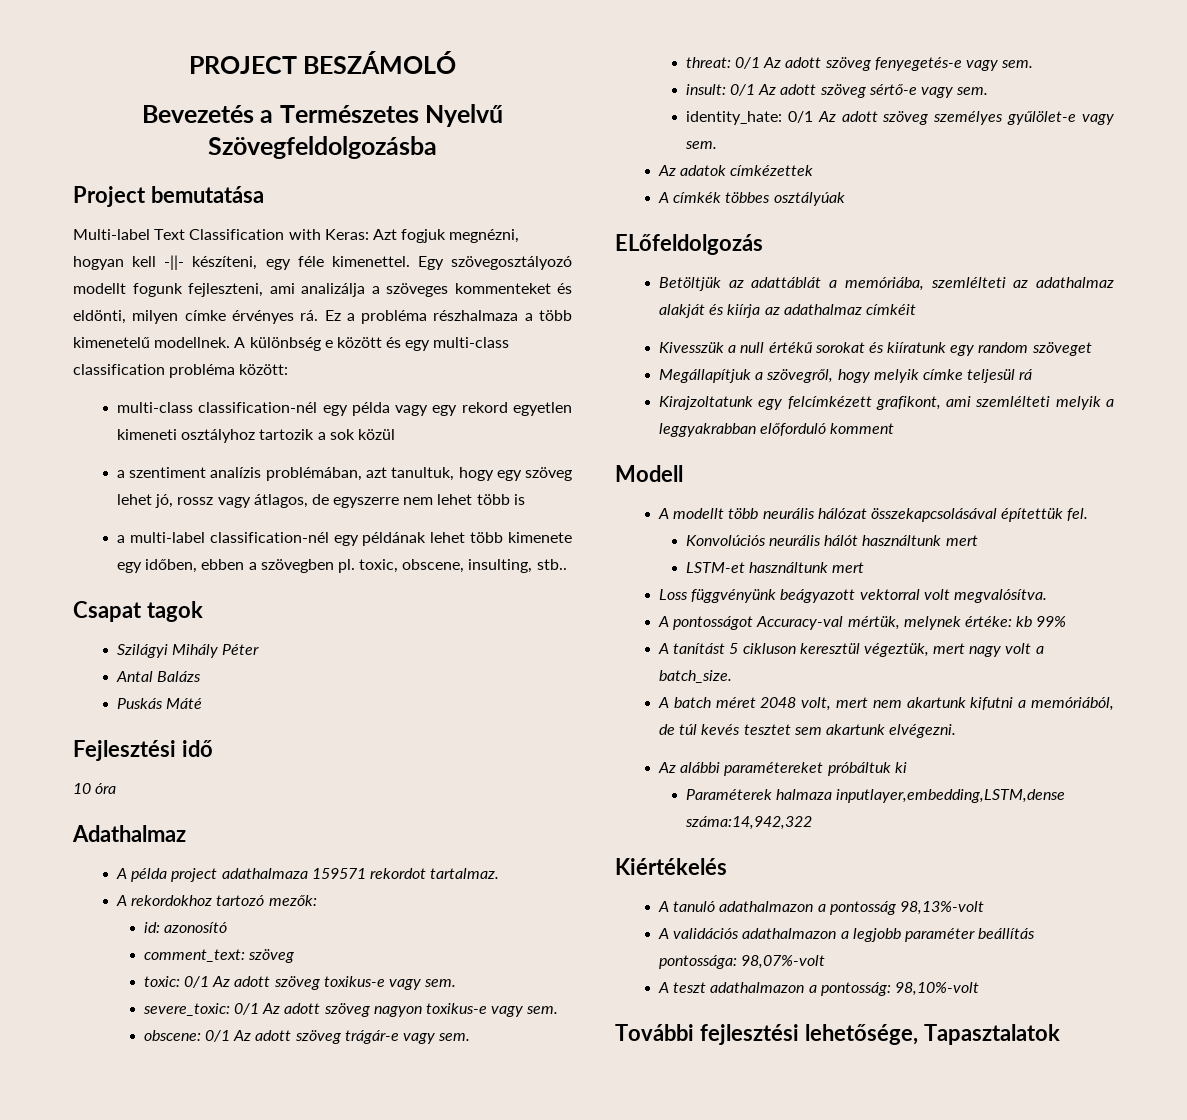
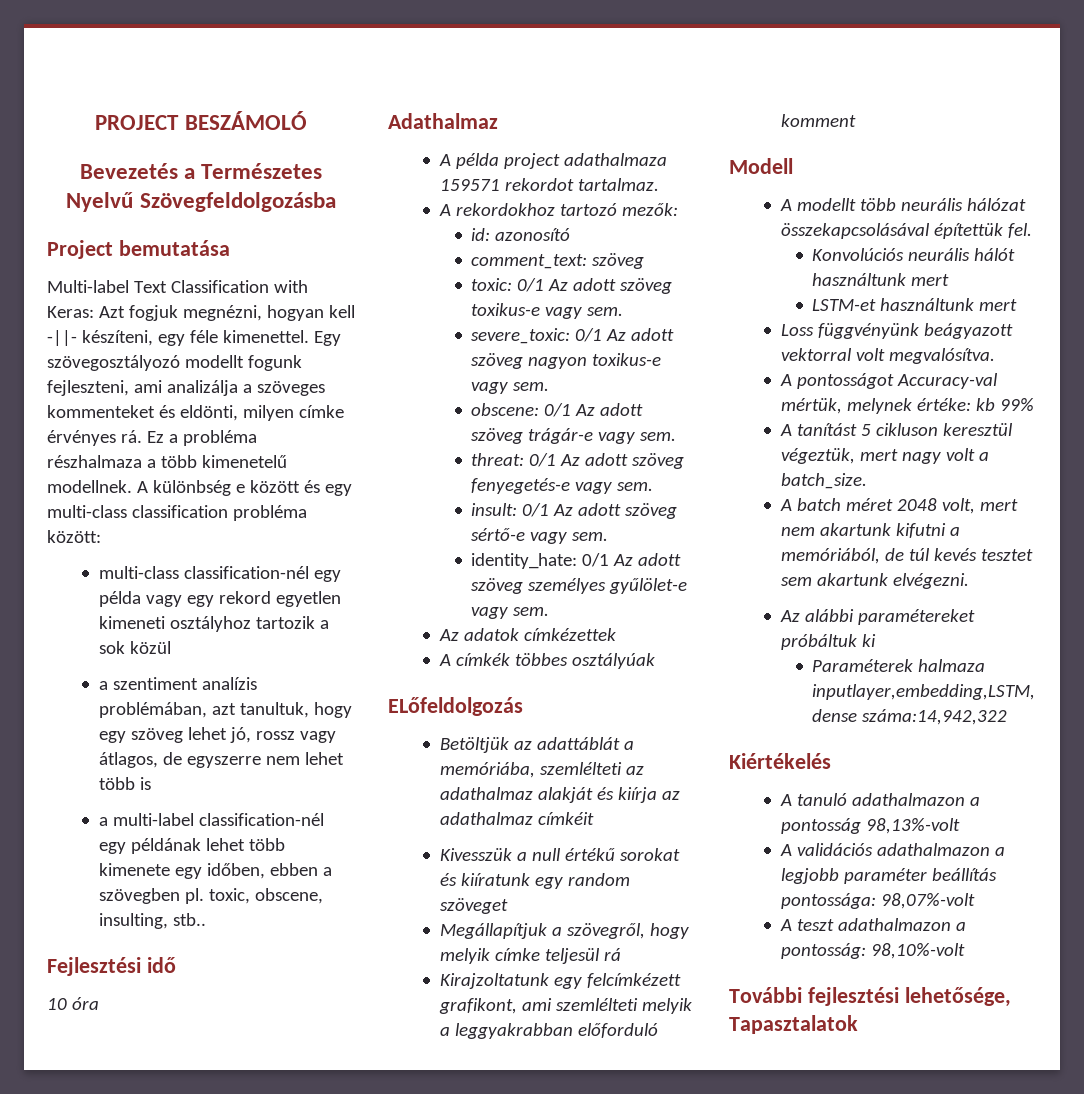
[73,601,203,622] [116,644,260,658] [115,671,202,682] [116,698,203,709] // Csapat tagok // Szilágyi Mihály Péter // Antal Balázs // Puskás Máté -> (206, 919) none

